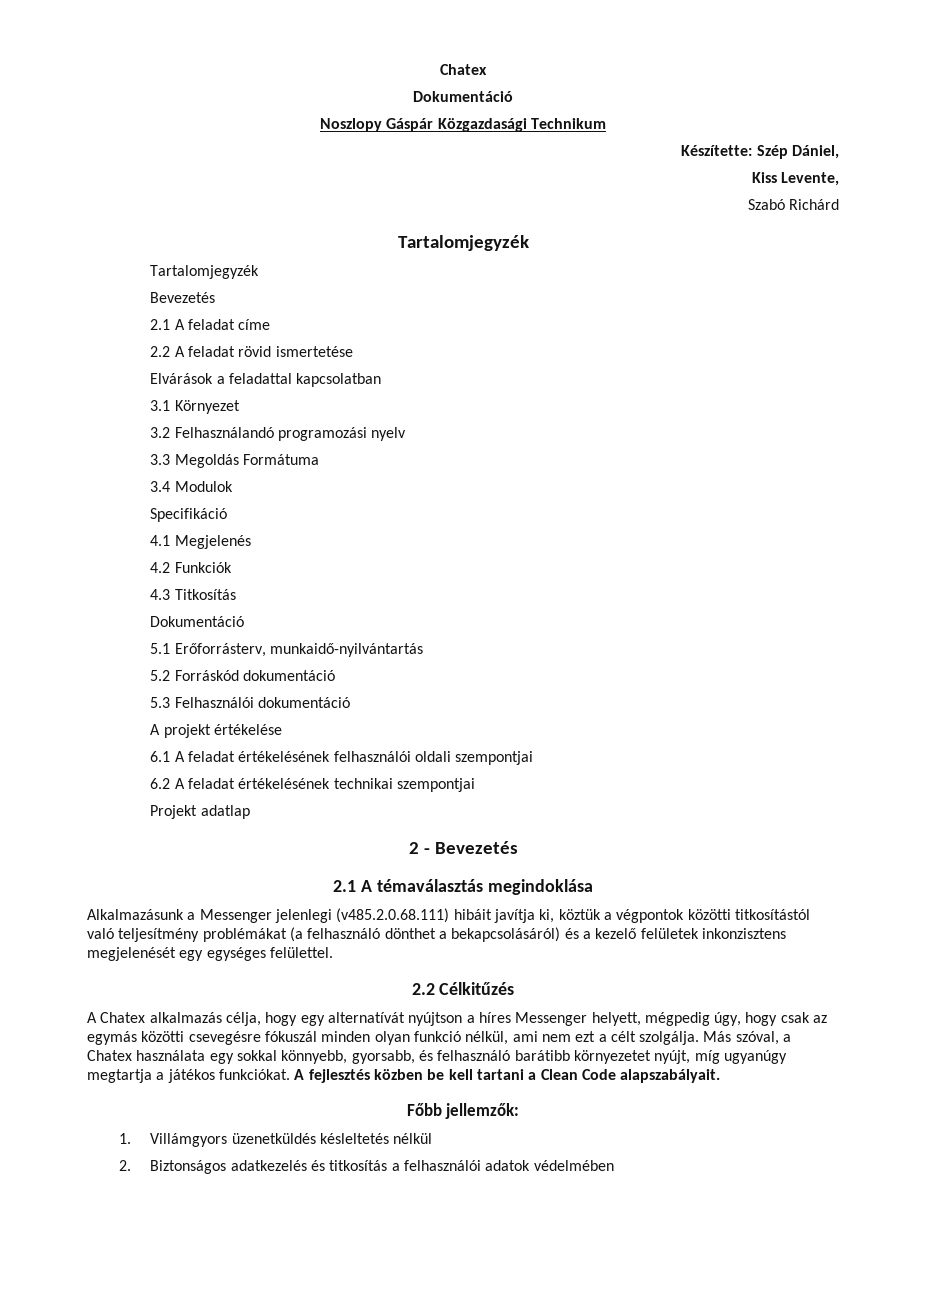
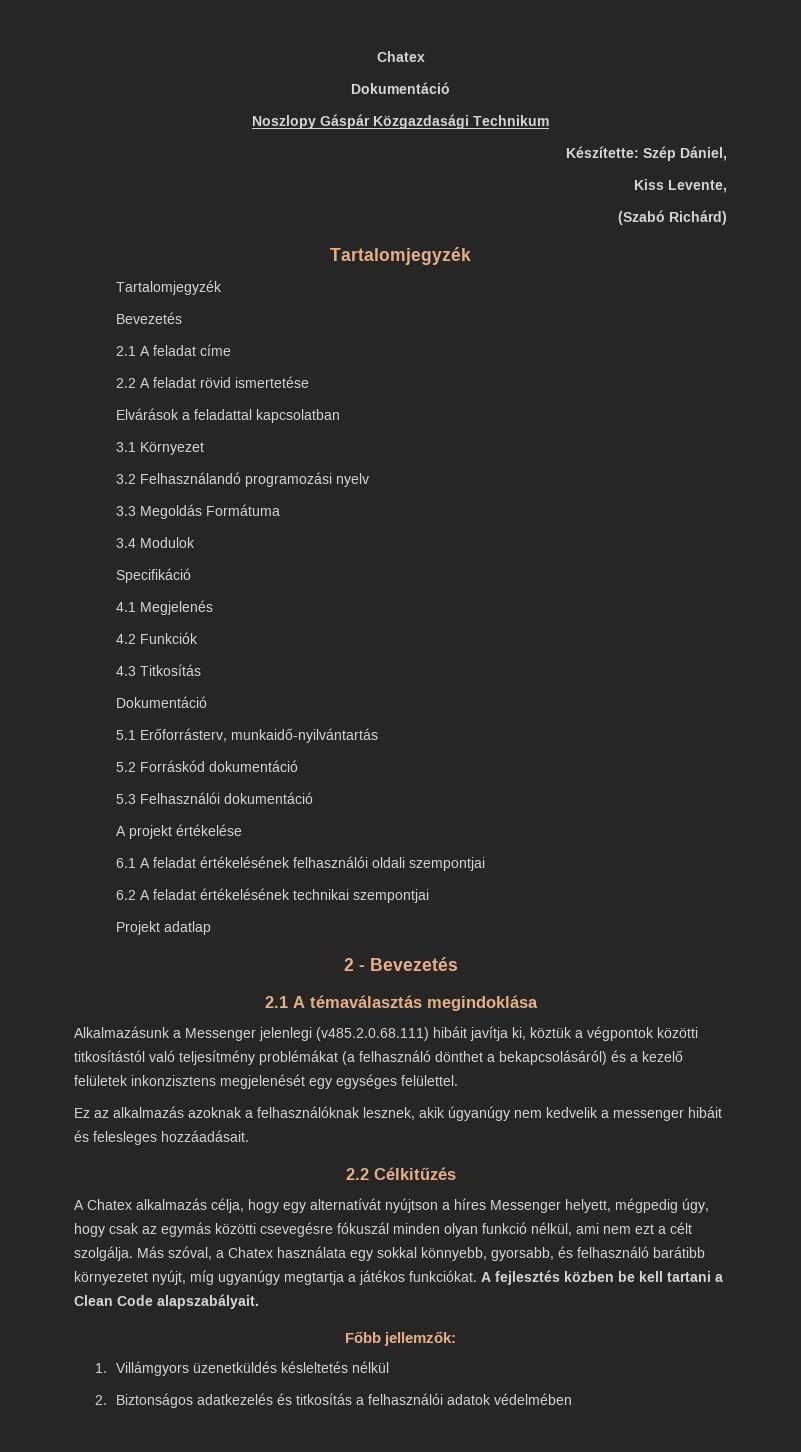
[747,199,840,210] Szabó Richárd -> [618,210,727,225] (Szabó Richárd)
(333, 952) none -> [74,1106,722,1121] [74,1130,249,1145] // Ez az alkalmazás azoknak a felhasználóknak lesznek, akik úgyanúgy nem kedvelik a messenger hibáit és felesleges hozzáadásait.

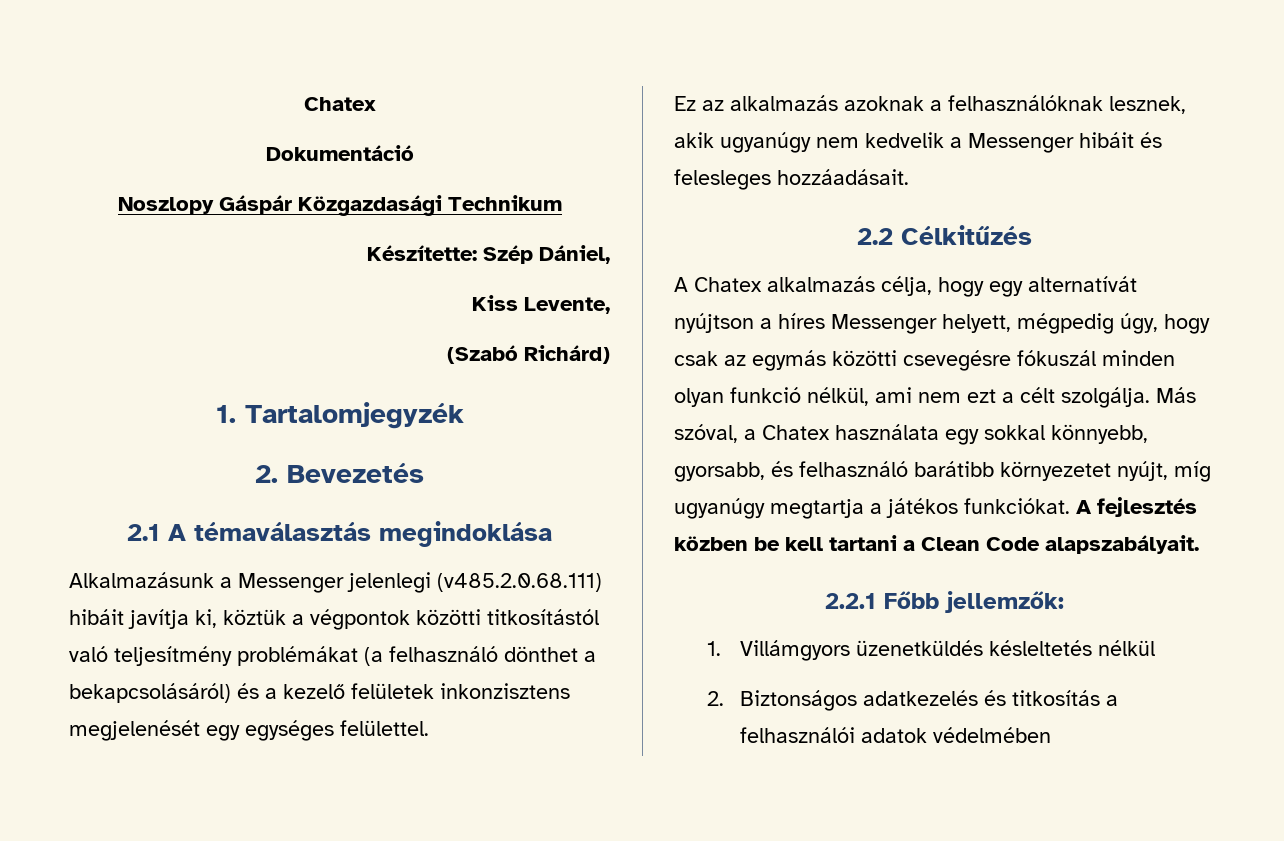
[330,247,471,265] [116,280,223,295] [116,312,183,324] [116,344,232,356] [116,376,310,388] [116,408,341,423] [116,442,205,455] [116,472,370,487] [116,504,281,519] [116,537,196,548] [116,568,192,583] [116,600,214,615] [116,632,199,644] [116,664,202,676] [116,696,208,708] [116,728,379,743] [116,760,299,772] [116,792,314,804] [116,824,243,839] [116,856,486,871] [116,888,430,903] [116,921,212,935] [343,958,365,971] Tartalomjegyzék // Tartalomjegyzék // Bevezetés // 2.1 A feladat címe // 2.2 A feladat rövid ismertetése // Elvárások a feladattal kapcsolatban // 3.1 Környezet // 3.2 Felhasználandó programozási nyelv // 3.3 Megoldás Formátuma // 3.4 Modulok // Specifikáció // 4.1 Megjelenés // 4.2 Funkciók // 4.3 Titkosítás // Dokumentáció // 5.1 Erőforrásterv, munkaidő-nyilvántartás // 5.2 Forráskód dokumentáció // 5.3 Felhasználói dokumentáció // A projekt értékelése // 6.1 A feladat értékelésének felhasználói oldali szempontjai // 6.2 A feladat értékelésének technikai szempontjai // Projekt adatlap // 2 - -> [215,402,464,429] [255,465,278,483] 1. Tartalomjegyzék // 2.
[448,1106,510,1121] úgyanúgy -> [720,132,811,153] ugyanúgy
[613,1109,684,1121] messenger -> [968,133,1074,153] Messenger
(259, 1301) none -> [825,593,876,609] 2.2.1

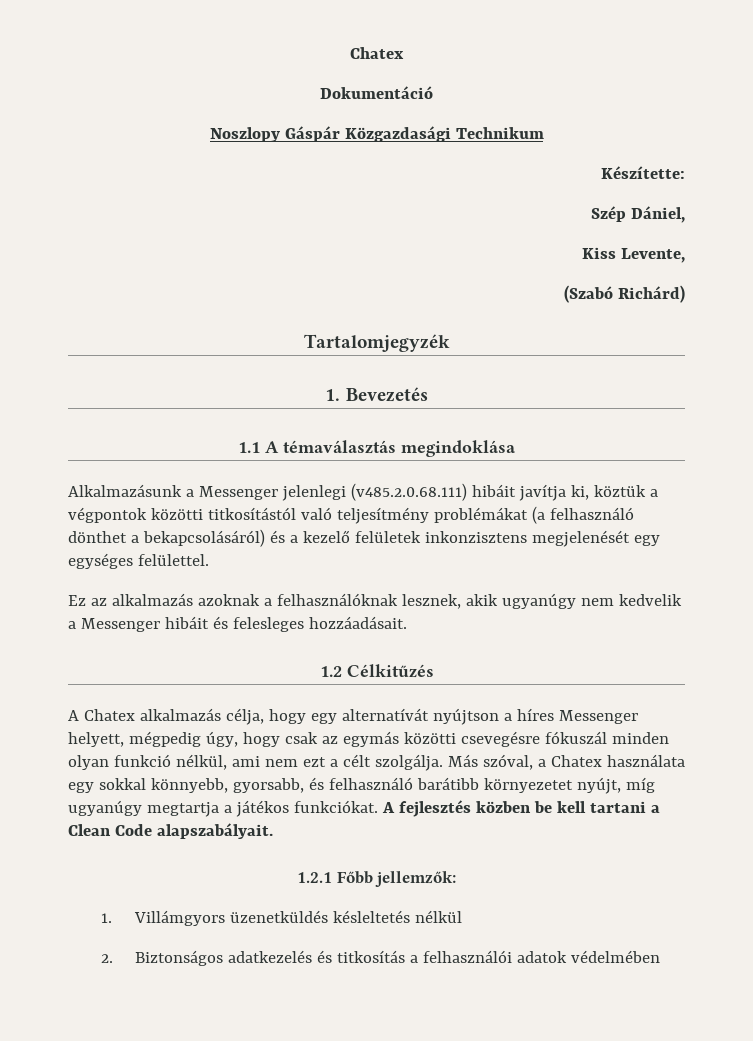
(477, 253) none -> (685, 172) //
[215,405,236,423] 1. -> (685, 294) none
[255,465,278,483] 2. -> [325,389,341,401] 1.
[127,524,160,541] 2.1 -> [238,442,260,453] 1.1
[857,228,893,245] 2.2 -> [319,666,342,677] 1.2
[825,593,876,609] 2.2.1 -> [296,872,332,883] 1.2.1

